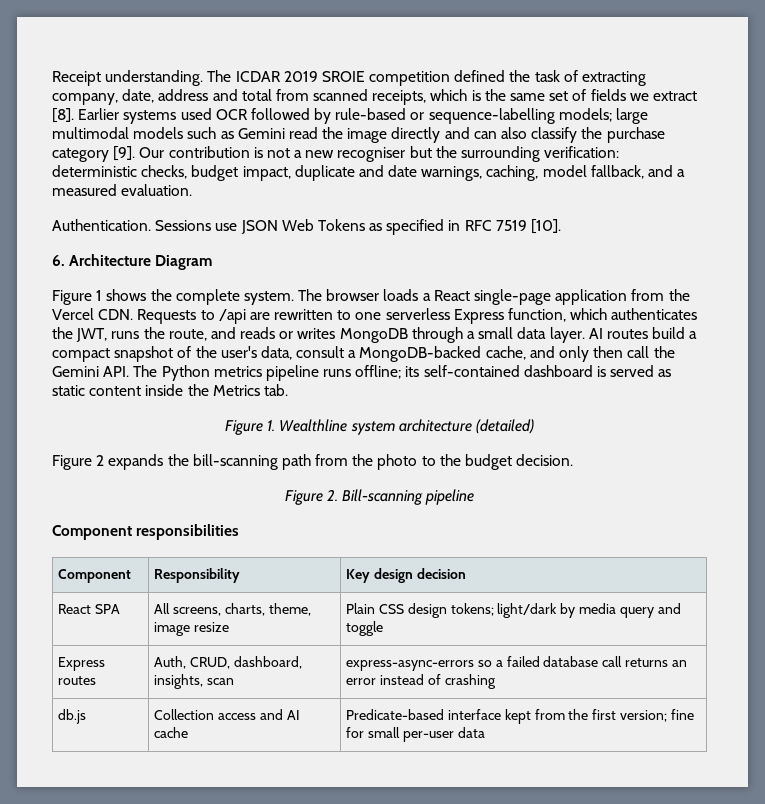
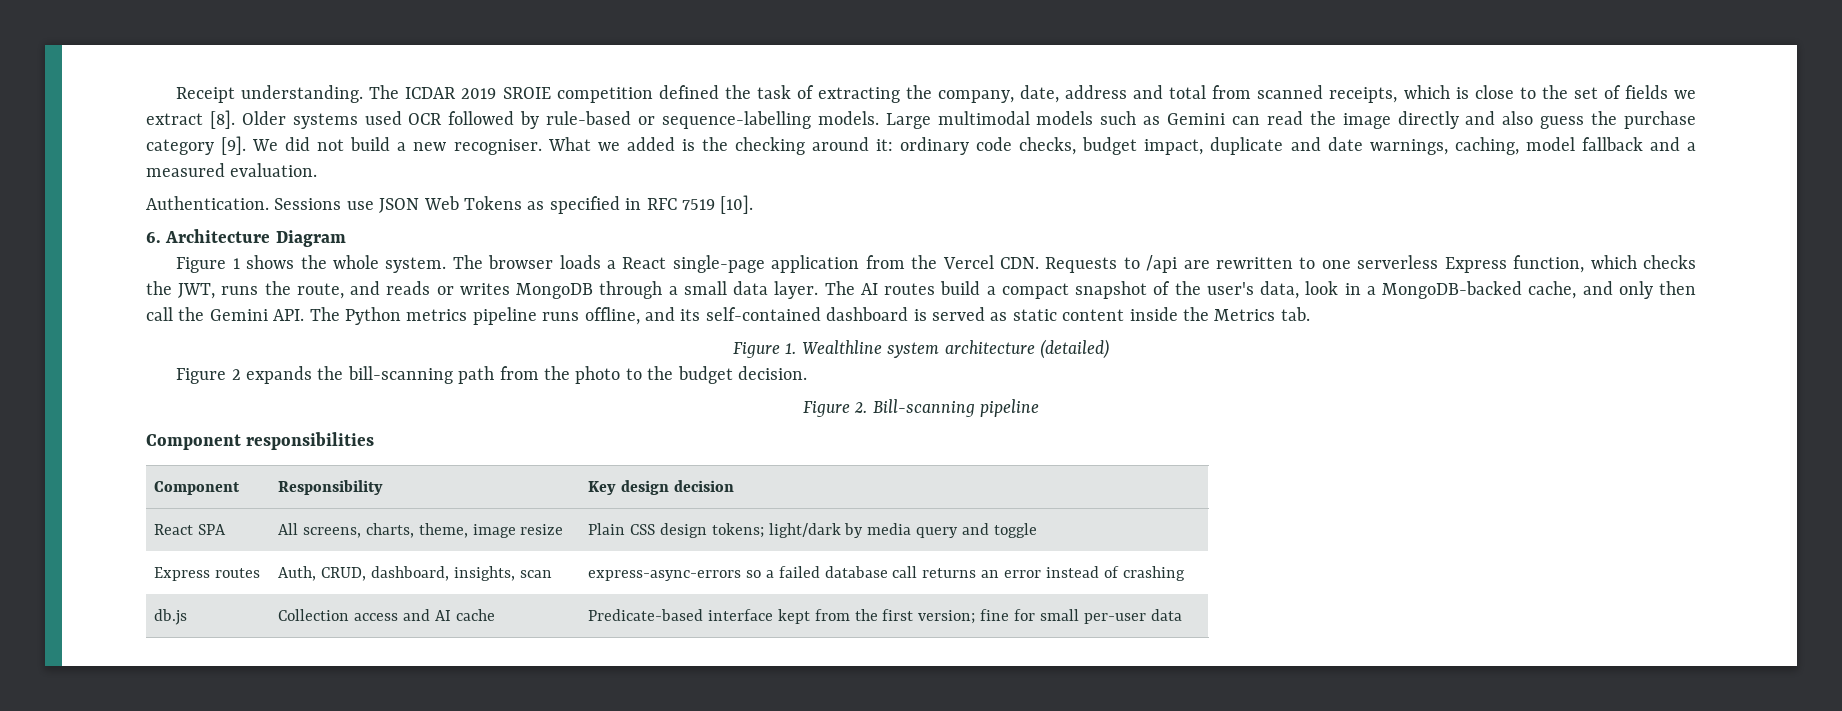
(647, 78) none -> [905,85,932,99] the
[484,89,546,101] the same -> [1474,85,1568,99] close to the
[78,108,120,120] Earlier -> [241,111,286,125] Older
[558,108,649,124] models; large -> [817,111,931,129] models. Large
(285, 133) none -> [1232,116,1261,125] can
[473,127,578,143] can also classify -> [1502,111,1585,129] also guess
[139,146,620,162] [52,165,137,177] Our contribution is not a new recogniser but the surrounding verification: deterministic -> [252,137,1013,155] We did not build a new recogniser. What we added is the checking around it: ordinary code
[590,165,644,179] fallback, -> [1581,137,1643,151] fallback
[175,289,240,305] complete -> [332,255,379,269] whole
[611,308,698,320] authenticates -> [1643,255,1697,269] checks
(585, 335) none -> [824,281,855,295] The
[296,346,345,358] consult -> [1305,281,1361,295] look in
[355,365,402,379] offline; -> [584,307,675,325] offline, and

